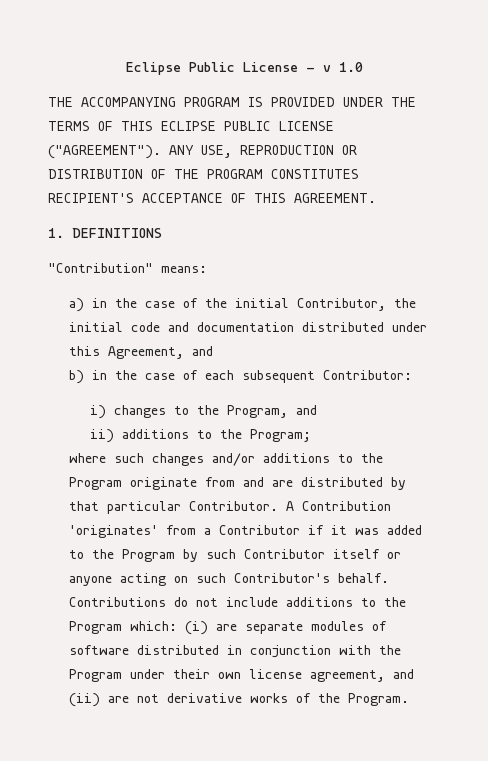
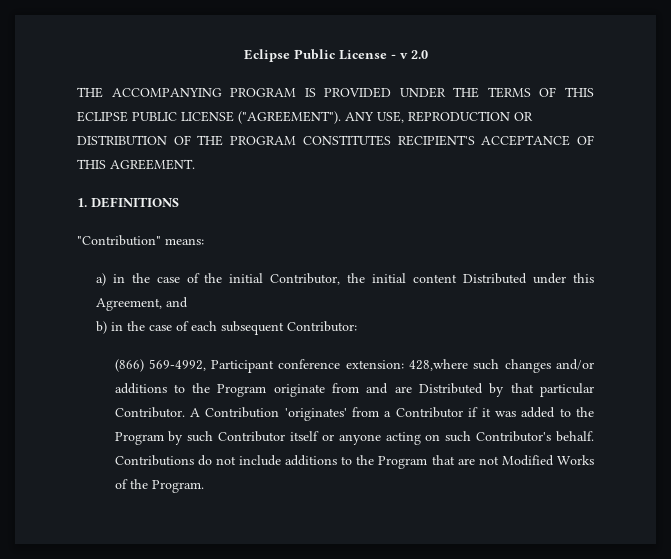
[338,62,363,72] 1.0 -> [410,50,428,59] 2.0
[131,322,385,332] code and documentation distributed -> [413,273,528,284] content Distributed
[90,405,318,419] [90,429,312,443] [69,453,107,463] i) changes to the Program, and // ii) additions to the Program; // where -> [114,359,469,373] (866) 569-4992, Participant conference extension: 428,where
[301,477,384,487] distributed -> [419,383,484,394] Distributed
[130,621,388,635] [69,645,402,658] [69,669,415,682] [69,693,289,707] which: (i) are separate modules of software distributed in conjunction with the Program under their own license agreement, and (ii) are not derivative works -> [431,455,594,466] that are not Modified Works

